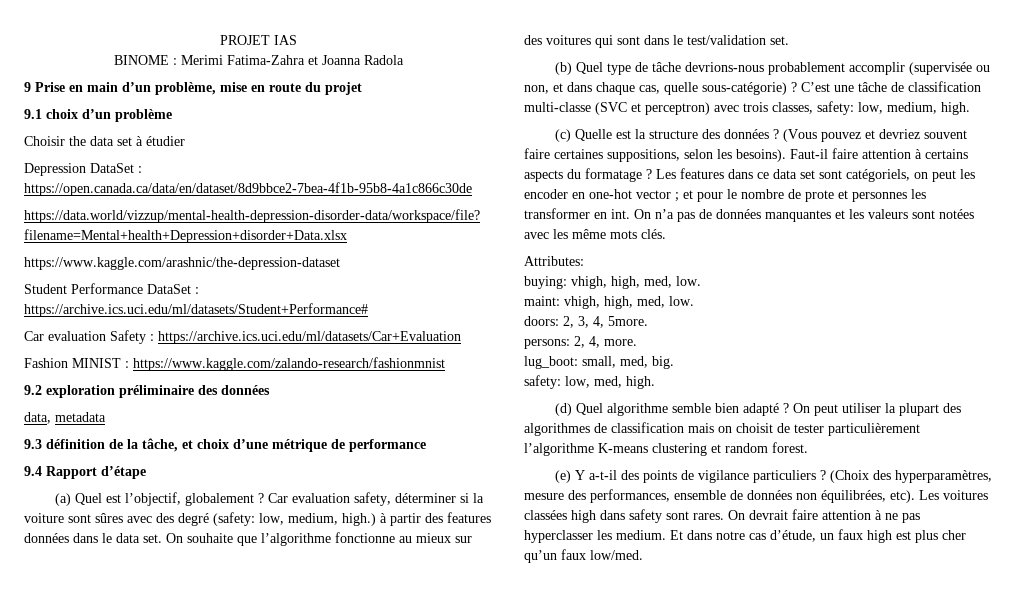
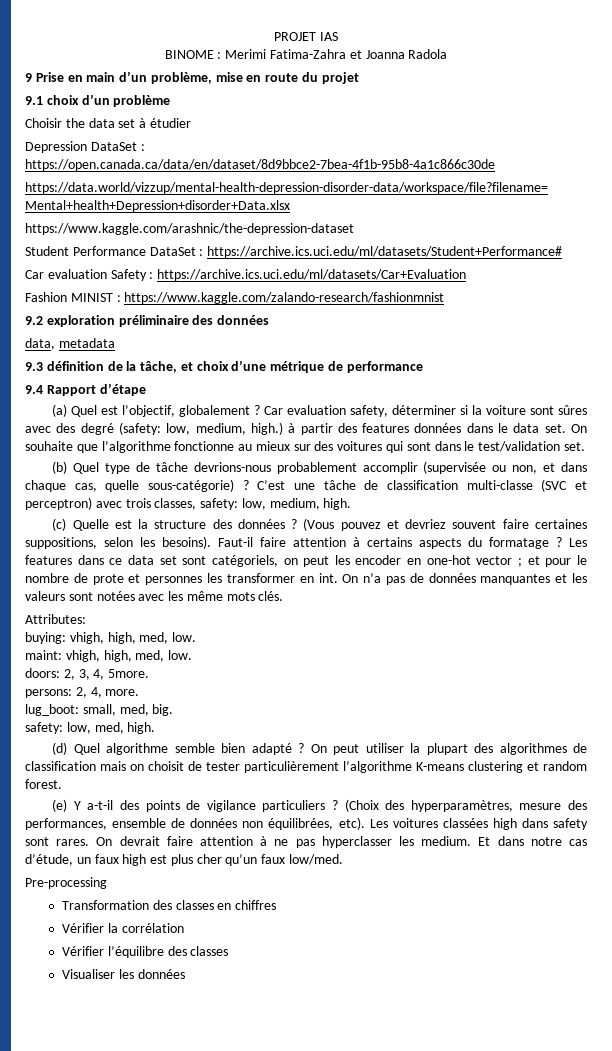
(643, 555) none -> [25,877,107,889] [61,900,277,910] [61,923,184,933] [61,946,229,958] [61,969,185,979] // Pre-processing // Transformation des classes en chiffres // Vérifier la corrélation // Vérifier l’équilibre des classes // Visualiser les données

